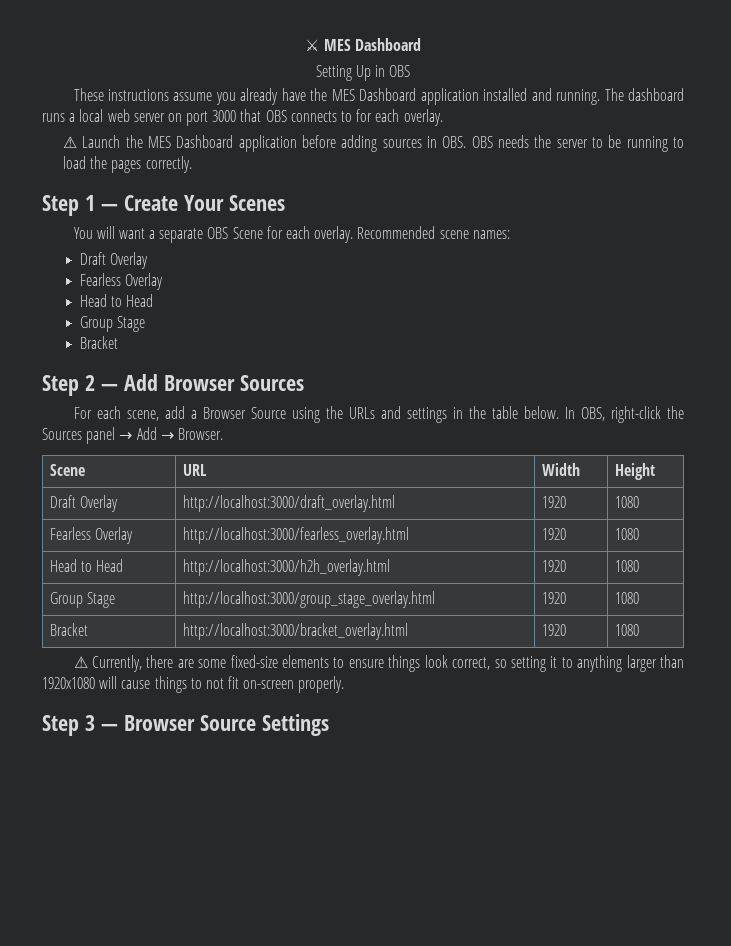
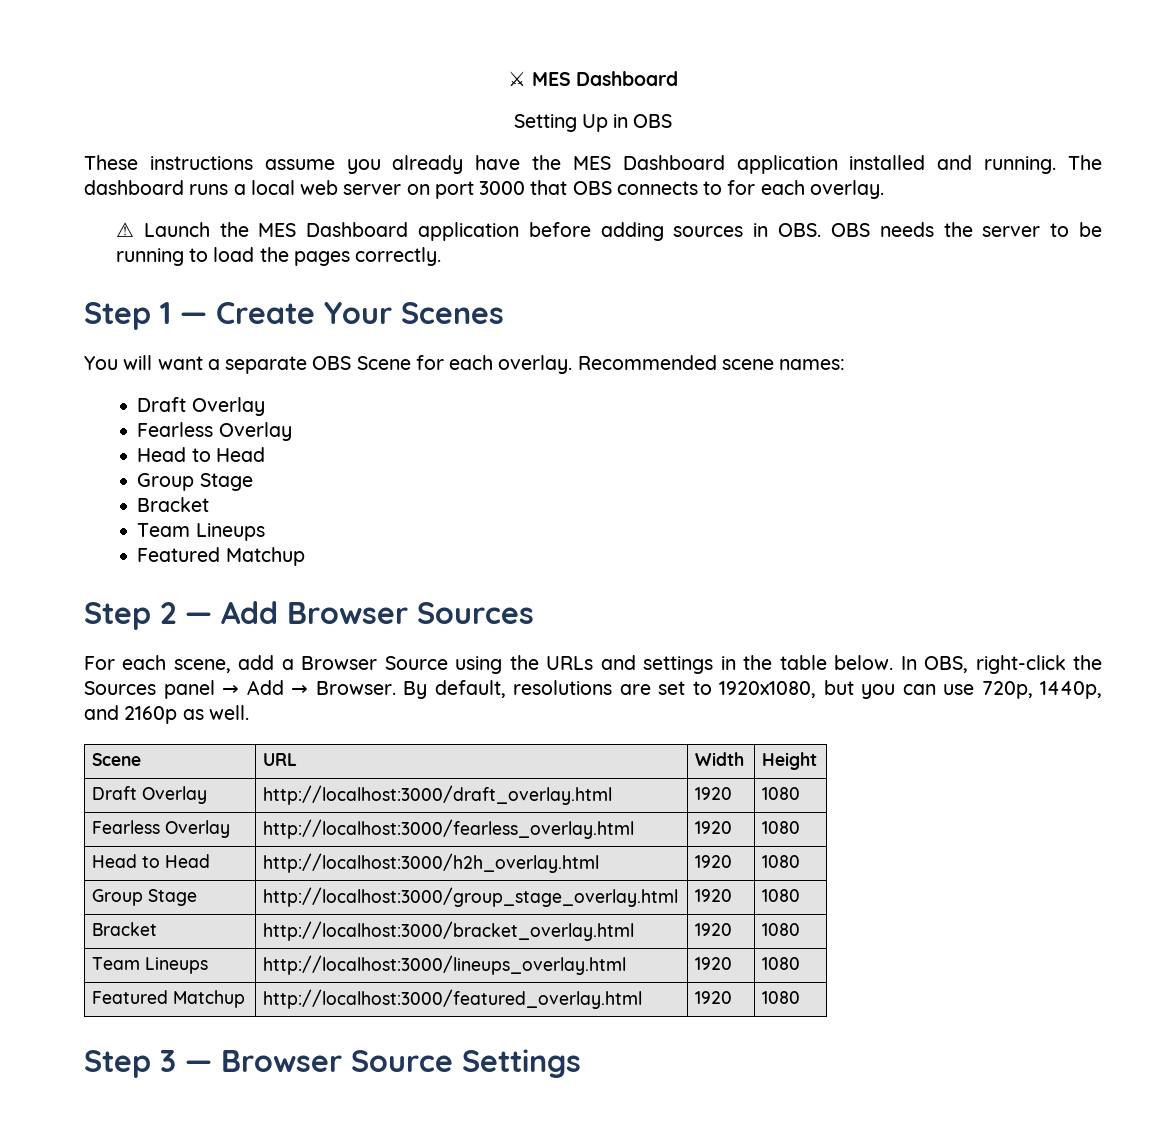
(119, 342) none -> [137,523,265,541] [137,547,305,566] // Team Lineups // Featured Matchup
(223, 434) none -> [403,680,1102,699] [84,705,249,724] By default, resolutions are set to 1920x1080, but you can use 720p, 1440p, and 2160p as well.
[73,655,685,672] [42,676,345,693] // ⚠ Currently, there are some fixed-size elements to ensure things look correct, so setting it to anything larger than 1920x1080 will cause things to not fit on-screen properly. -> [92,957,209,974] [263,955,627,975] [695,957,733,970] [762,957,801,970] [92,990,246,1008] [263,989,643,1009] [695,991,733,1004] [762,991,801,1004] // Team Lineups | http://localhost:3000/lineups_overlay.html | 1920 | 1080 // Featured Matchup | http://localhost:3000/featured_overlay.html | 1920 | 1080

